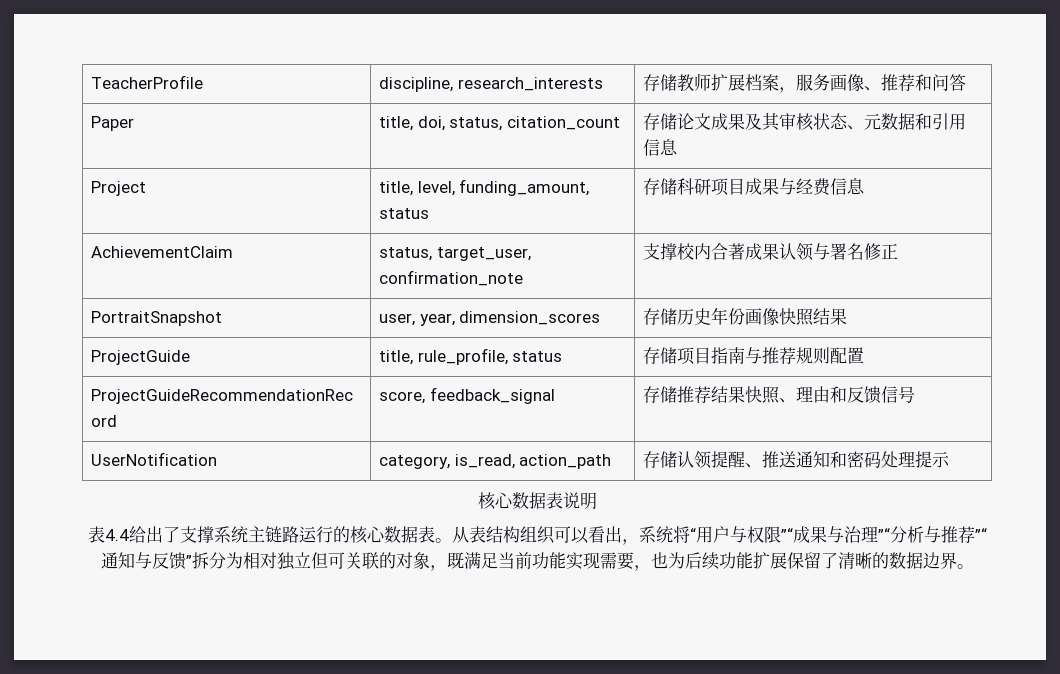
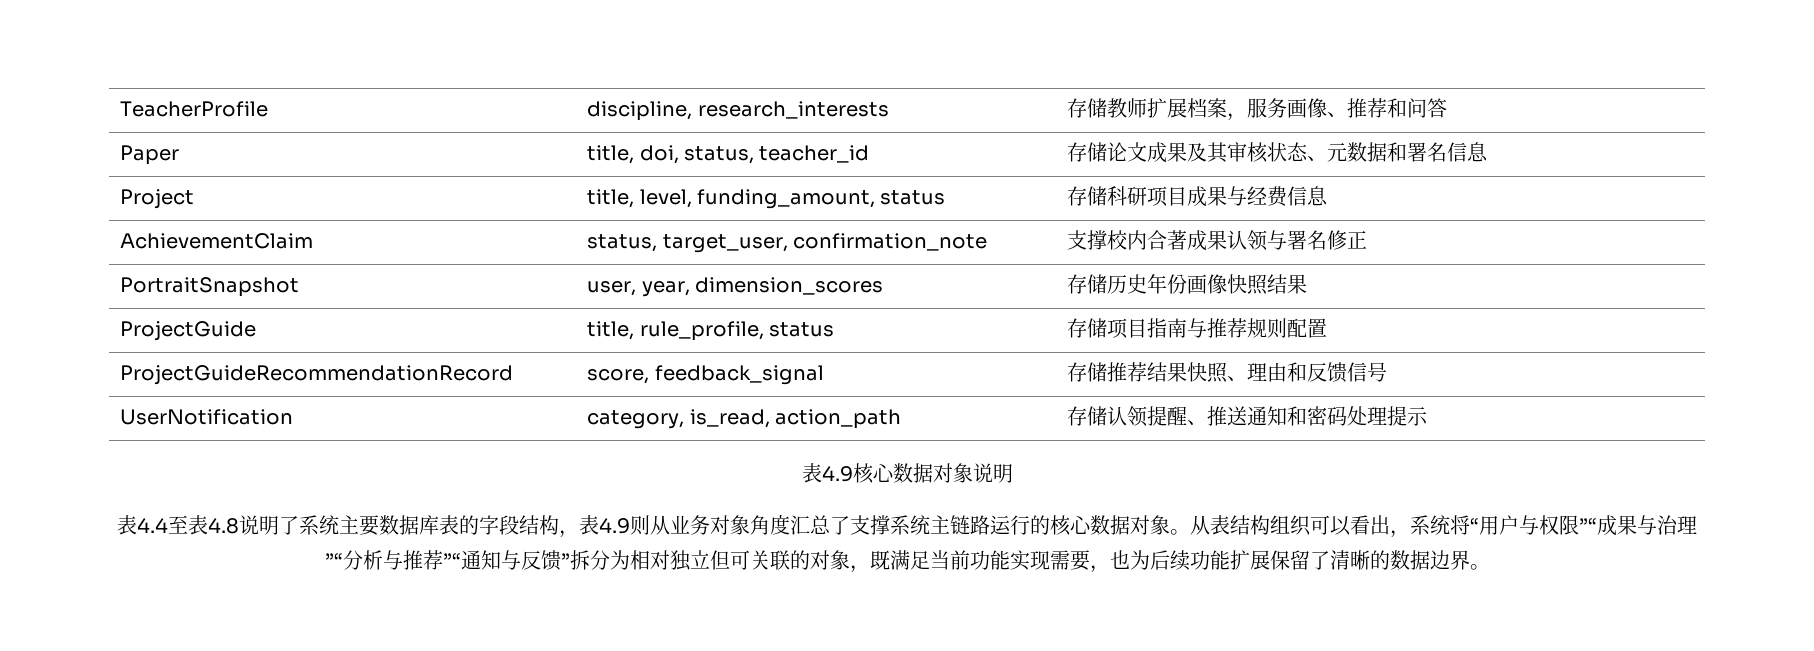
[506,116,620,130] citation_count -> [759,145,870,163] teacher_id
[932,113,967,130] 引用 -> [1407,142,1448,162] 署名
[477,492,563,510] 核心数据表 -> [801,463,973,484] 表4.9核心数据对象
[128,526,163,543] 给出 -> [168,514,831,538] 至表4.8说明了系统主要数据库表的字段结构，表4.9则从业务对象角度汇总
[417,526,435,543] 表 -> [1130,515,1170,535] 对象

